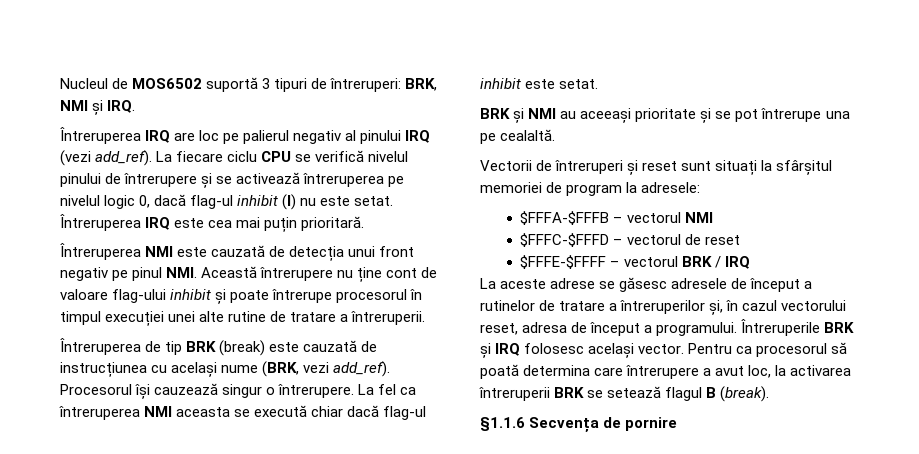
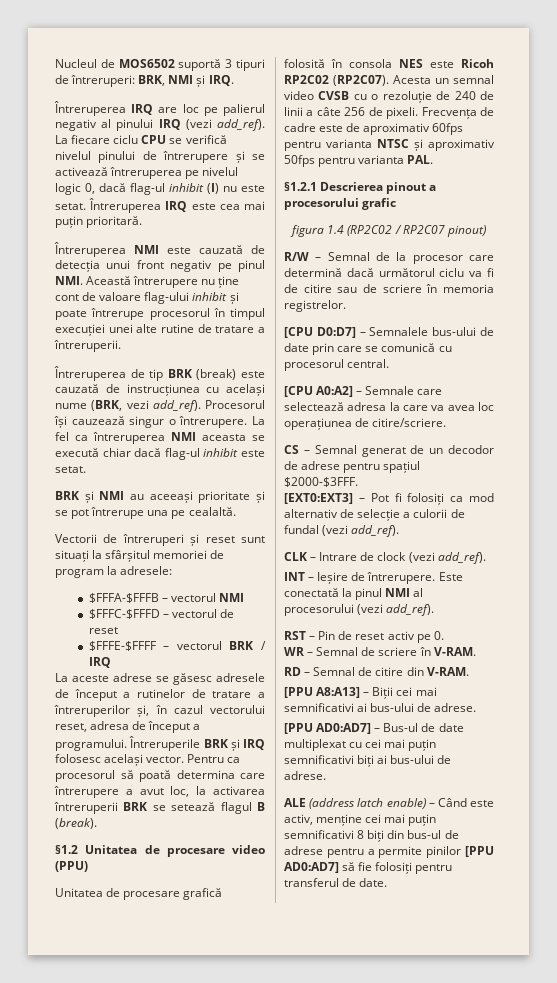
[480,417,678,433] §1.1.6 Secvența de pornire -> [55,845,265,857] [55,861,88,872] [55,888,223,900] [284,59,494,68] [284,75,494,86] [284,91,494,103] [284,107,494,119] [284,123,464,135] [284,139,495,151] [284,155,434,167] [284,182,437,194] [284,198,397,210] [290,225,486,237] [284,252,494,264] [284,268,494,277] [284,284,494,293] [284,300,346,312] [284,327,494,338] [284,343,452,355] [284,359,390,371] [284,386,443,397] [284,402,494,411] [284,418,447,430] [284,445,494,457] [284,461,421,473] [284,477,358,487] [284,493,494,505] [284,509,465,521] [284,525,400,537] [284,552,486,564] [284,572,463,584] [284,588,424,600] [284,604,435,616] [284,631,444,643] [284,647,476,656] [284,667,469,676] [284,687,437,699] [284,703,477,712] [284,723,464,734] [284,739,437,751] [284,755,452,767] [284,771,326,780] [284,798,494,809] [284,814,437,826] [284,830,459,842] [284,846,494,858] [284,862,453,874] [284,878,388,887] §1.2 Unitatea de procesare video (PPU) // Unitatea de procesare grafică folosită în consola NES este Ricoh RP2C02 (RP2C07). Acesta un semnal video CVSB cu o rezoluție de 240 de linii a câte 256 de pixeli. Frecvența de cadre este de aproximativ 60fps pentru varianta NTSC și aproximativ 50fps pentru varianta PAL. // §1.2.1 Descrierea pinout a procesorului grafic // figura 1.4 (RP2C02 / RP2C07 pinout) // R/W – Semnal de la procesor care determină dacă următorul ciclu va fi de citire sau de scriere în memoria registrelor. // [CPU D0:D7] – Semnalele bus-ului de date prin care se comunică cu procesorul central. // [CPU A0:A2] – Semnale care selectează adresa la care va avea loc operațiunea de citire/scriere. // CS – Semnal generat de un decodor de adrese pentru spațiul $2000-$3FFF. // [EXT0:EXT3] – Pot fi folosiți ca mod alternativ de selecție a culorii de fundal (vezi add_ref). // CLK – Intrare de clock (vezi add_ref). // INT – Ieșire de întrerupere. Este conectată la pinul NMI al procesorului (vezi add_ref). // RST – Pin de reset activ pe 0. // WR – Semnal de scriere în V-RAM. // RD – Semnal de citire din V-RAM. // [PPU A8:A13] – Biții cei mai semnificativi ai bus-ului de adrese. // [PPU AD0:AD7] – Bus-ul de date multiplexat cu cei mai puțin semnificativi biți ai bus-ului de adrese. // ALE (address latch enable) – Când este activ, menține cei mai puțin semnificativi 8 biți din bus-ul de adrese pentru a permite pinilor [PPU AD0:AD7] să fie folosiți pentru transferul de date.

